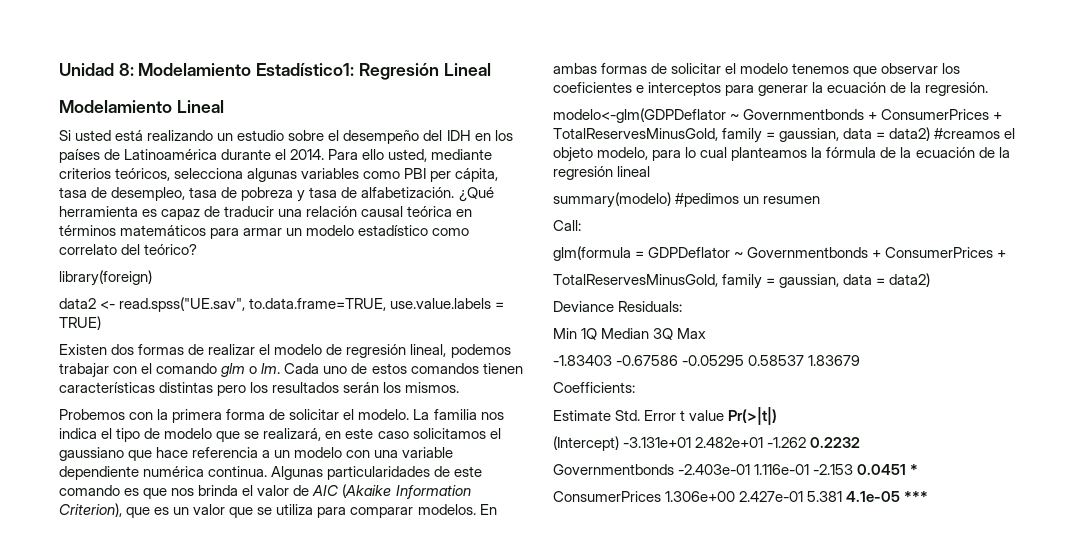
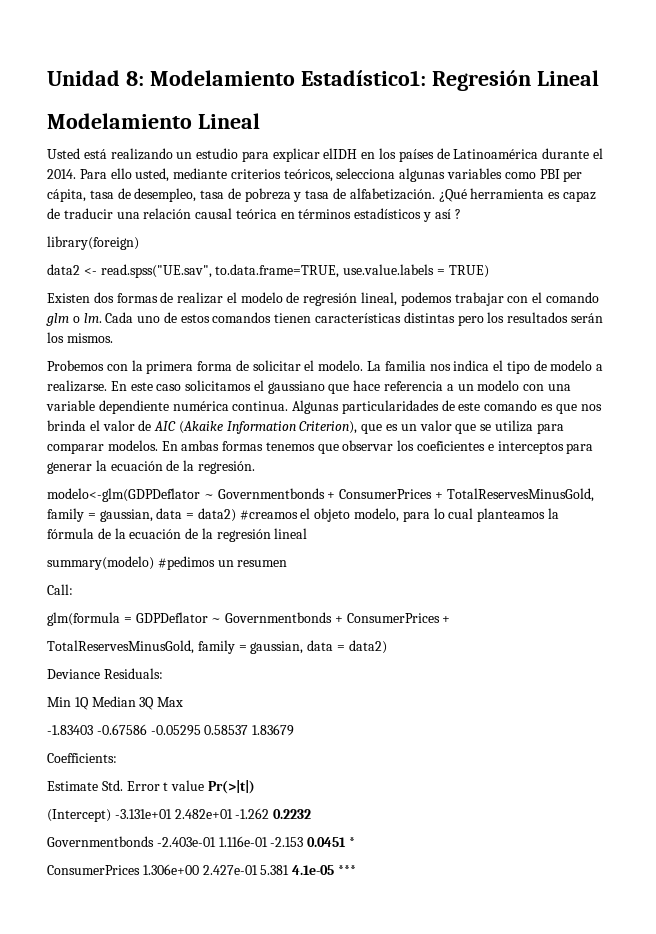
[59,130,112,141] Si usted -> [47,148,80,159] Usted
[288,130,471,144] sobre el desempeño del IDH -> [241,148,358,162] para explicar elIDH
[120,225,470,239] [59,244,198,255] matemáticos para armar un modelo estadístico como correlato del teórico? -> [354,208,461,222] estadísticos y así ?
[216,428,342,442] que se realizará, en -> [596,364,604,371] [47,380,127,392] a realizarse. En
[651,63,789,74] de solicitar el modelo -> (264, 446) none

